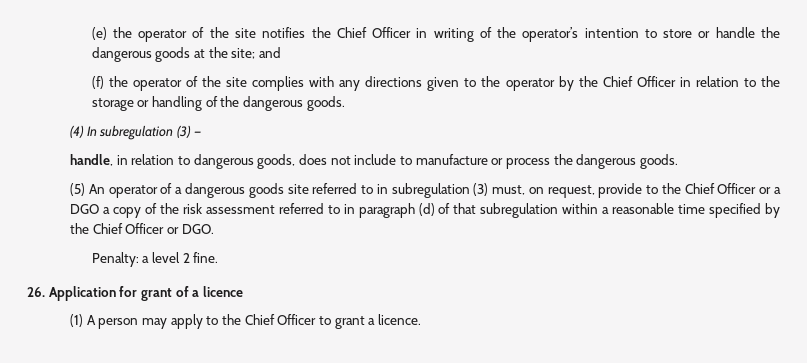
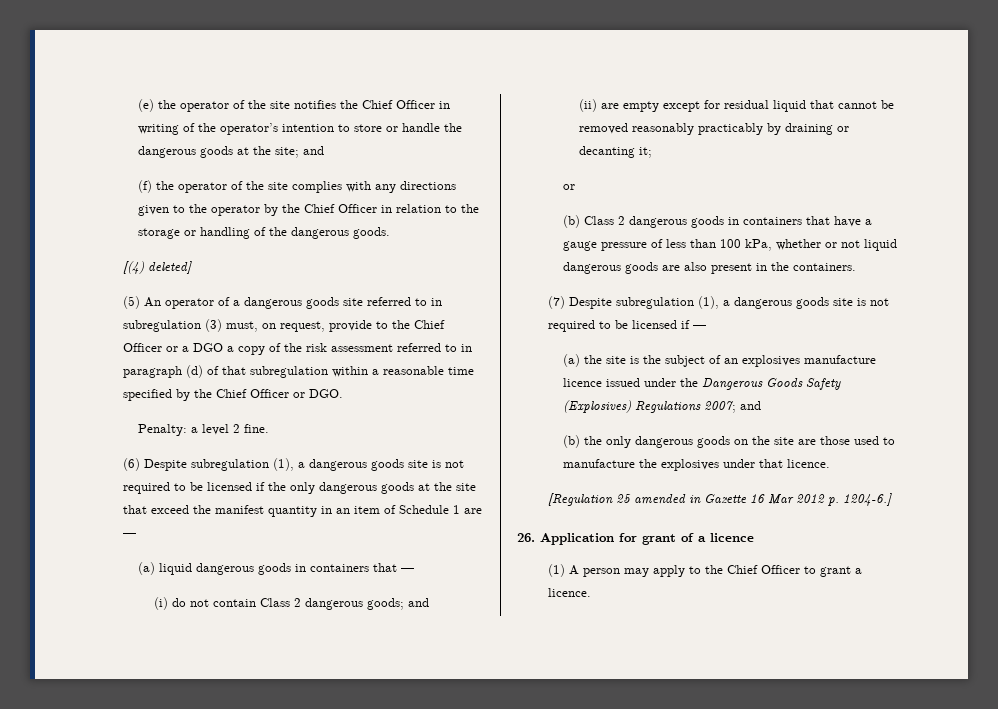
[70,125,201,140] [70,154,678,169] (4) In subregulation (3) — // handle, in relation to dangerous goods, does not include to manufacture or process the dangerous goods. -> [122,261,192,274] [(4) deleted]
(219, 257) none -> [122,458,464,471] [122,482,476,494] [122,505,482,517] [122,533,136,537] [138,562,415,575] [153,597,429,610] [578,99,894,112] [578,123,849,135] [578,146,652,158] [563,184,576,190] [563,215,873,228] [563,239,898,251] [563,262,857,274] [547,296,889,309] [547,320,706,332] [563,354,877,367] [563,378,842,390] [563,400,762,413] [563,435,896,448] [563,459,831,471] [547,493,892,506] // (6) Despite subregulation (1), a dangerous goods site is not required to be licensed if the only dangerous goods at the site that exceed the manifest quantity in an item of Schedule 1 are — // (a) liquid dangerous goods in containers that — // (i) do not contain Class 2 dangerous goods; and // (ii) are empty except for residual liquid that cannot be removed reasonably practicably by draining or decanting it; // or // (b) Class 2 dangerous goods in containers that have a gauge pressure of less than 100 kPa, whether or not liquid dangerous goods are also present in the containers. // (7) Despite subregulation (1), a dangerous goods site is not required to be licensed if — // (a) the site is the subject of an explosives manufacture licence issued under the Dangerous Goods Safety (Explosives) Regulations 2007; and // (b) the only dangerous goods on the site are those used to manufacture the explosives under that licence. // [Regulation 25 amended in Gazette 16 Mar 2012 p. 1204-6.]

